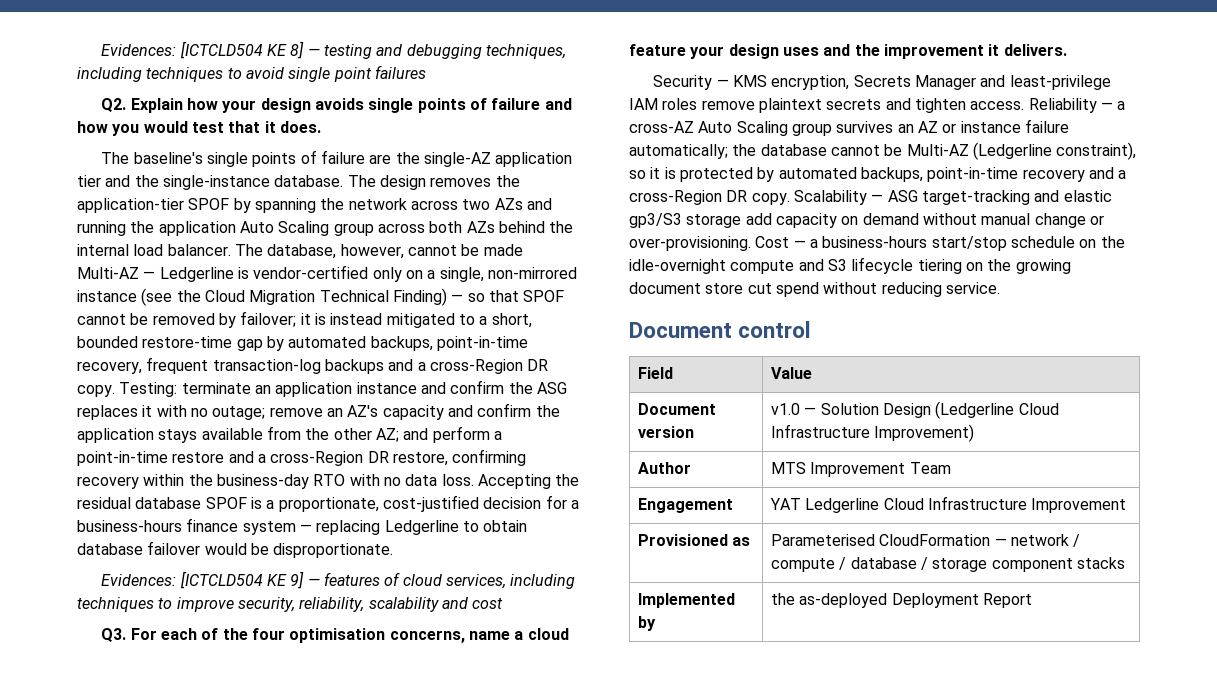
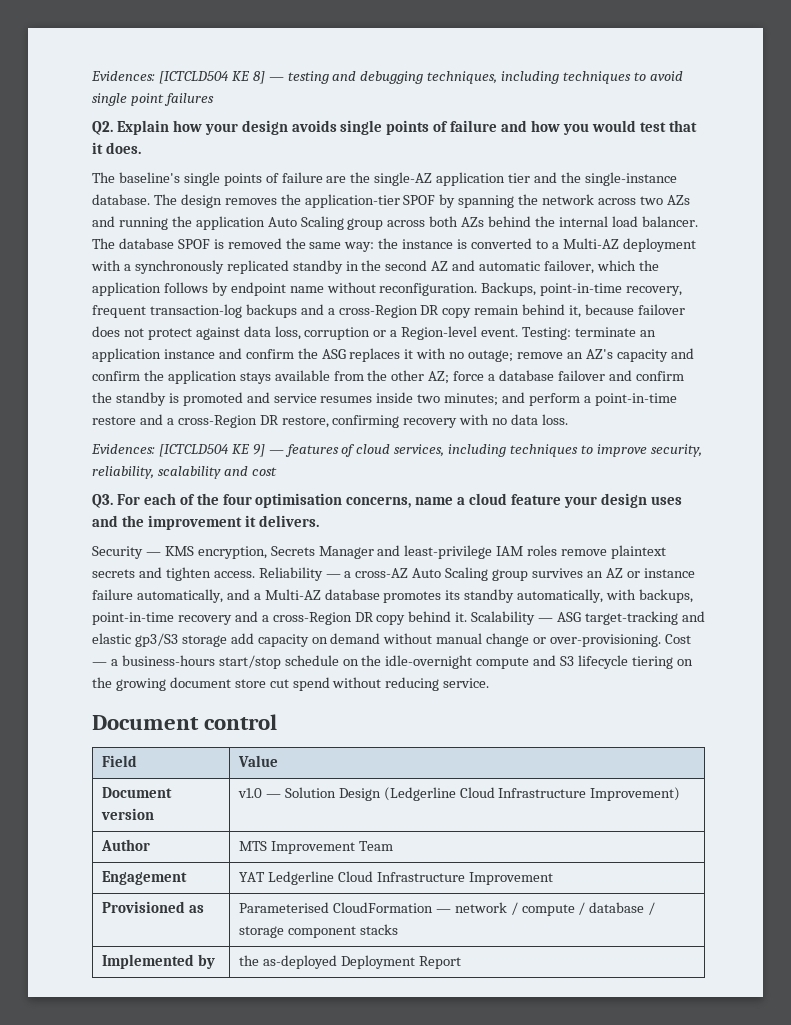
[267,244,523,259] [77,265,577,282] [77,288,565,306] [77,311,532,328] [77,336,433,351] database, however, cannot be made Multi-AZ — Ledgerline is vendor-certified only on a single, non-mirrored instance (see the Cloud Migration Technical Finding) — so that SPOF cannot be removed by failover; it is instead mitigated to a short, bounded restore-time gap by automated backups, -> [118,238,696,252] [91,260,659,274] [92,282,537,296] database SPOF is removed the same way: the instance is converted to a Multi-AZ deployment with a synchronously replicated standby in the second AZ and automatic failover, which the application follows by endpoint name without reconfiguration. Backups,
[77,385,115,397] copy. -> [442,304,685,318] [92,326,519,340] copy remain behind it, because failover does not protect against data loss, corruption or a Region-level event.
(399, 435) none -> [453,370,684,381] [92,392,499,406] force a database failover and confirm the standby is promoted and service resumes inside two minutes;
[143,474,346,489] within the business-day RTO -> (458, 423) none
[477,474,580,489] [77,495,579,512] [77,518,528,535] [77,541,394,558] Accepting the residual database SPOF is a proportionate, cost-justified decision for a business-hours finance system — replacing Ledgerline to obtain database failover would be disproportionate. -> (569, 419) none
[629,142,1137,160] [629,167,857,182] automatically; the database cannot be Multi-AZ (Ledgerline constraint), so it is protected by automated -> [136,589,637,603] automatically, and a Multi-AZ database promotes its standby automatically, with
[751,193,790,205] copy. -> [376,611,468,625] copy behind it.

